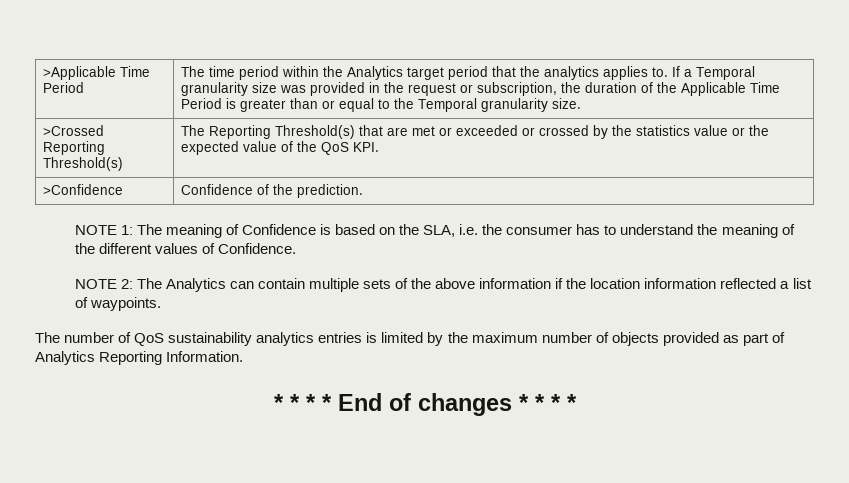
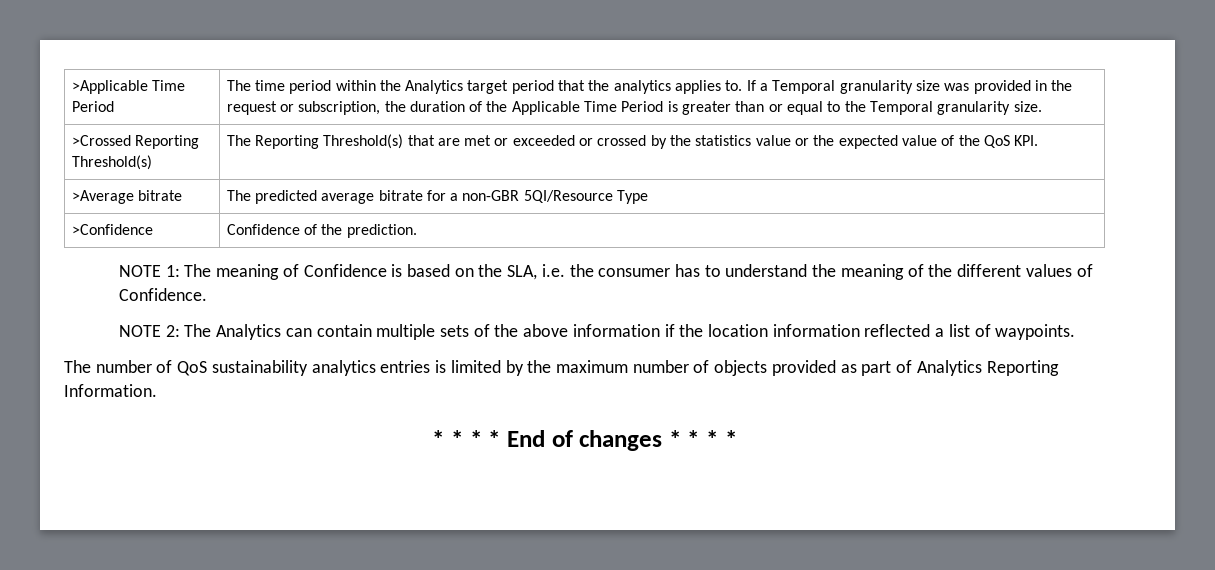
(380, 147) none -> [71,190,182,204] [226,190,649,204] // >Average bitrate | The predicted average bitrate for a non-GBR 5QI/Resource Type

